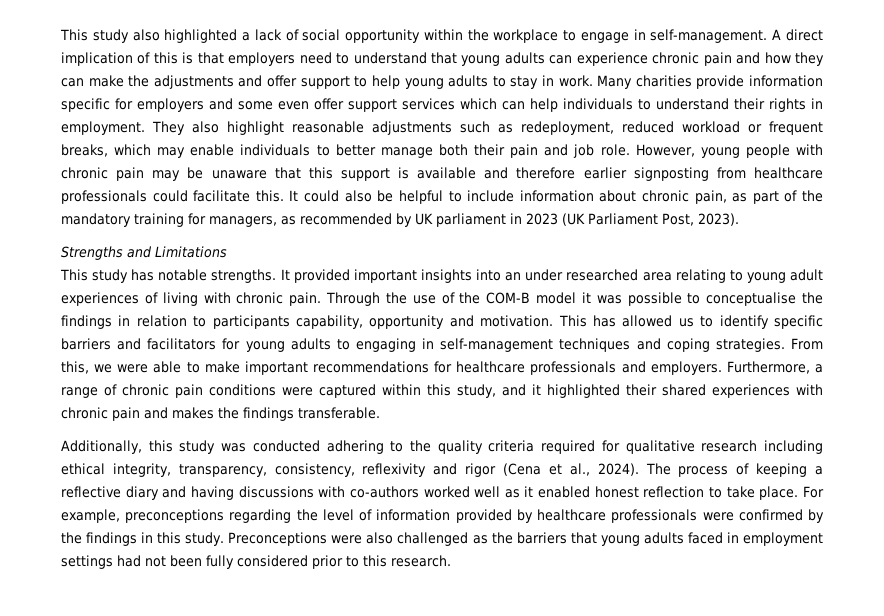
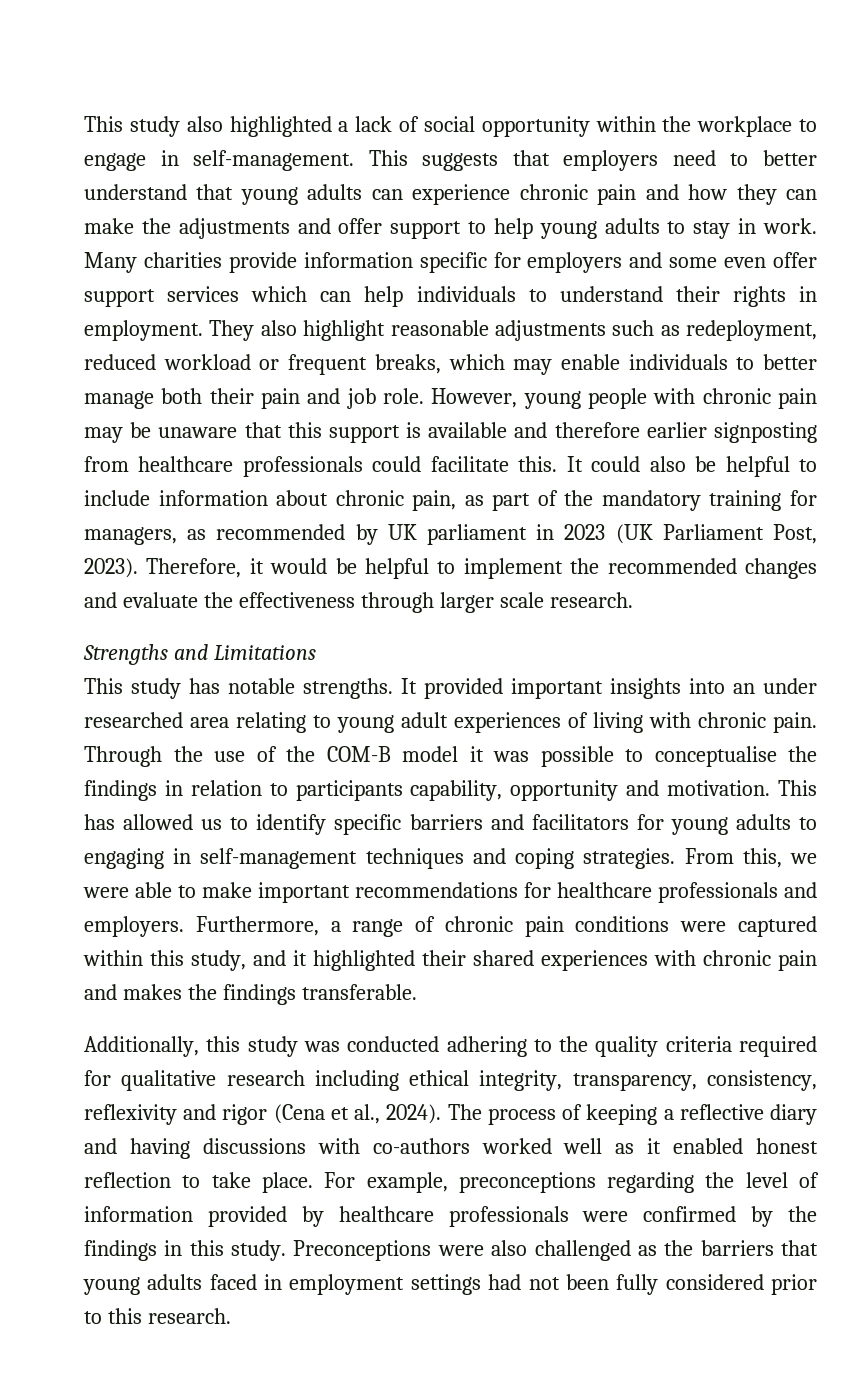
[772,29,823,41] [61,52,194,66] A direct implication of this is -> [368,150,499,171] This suggests
(350, 58) none -> [762,150,817,166] better
(739, 219) none -> [146,558,817,579] [84,592,633,613] Therefore, it would be helpful to implement the recommended changes and evaluate the effectiveness through larger scale research.

